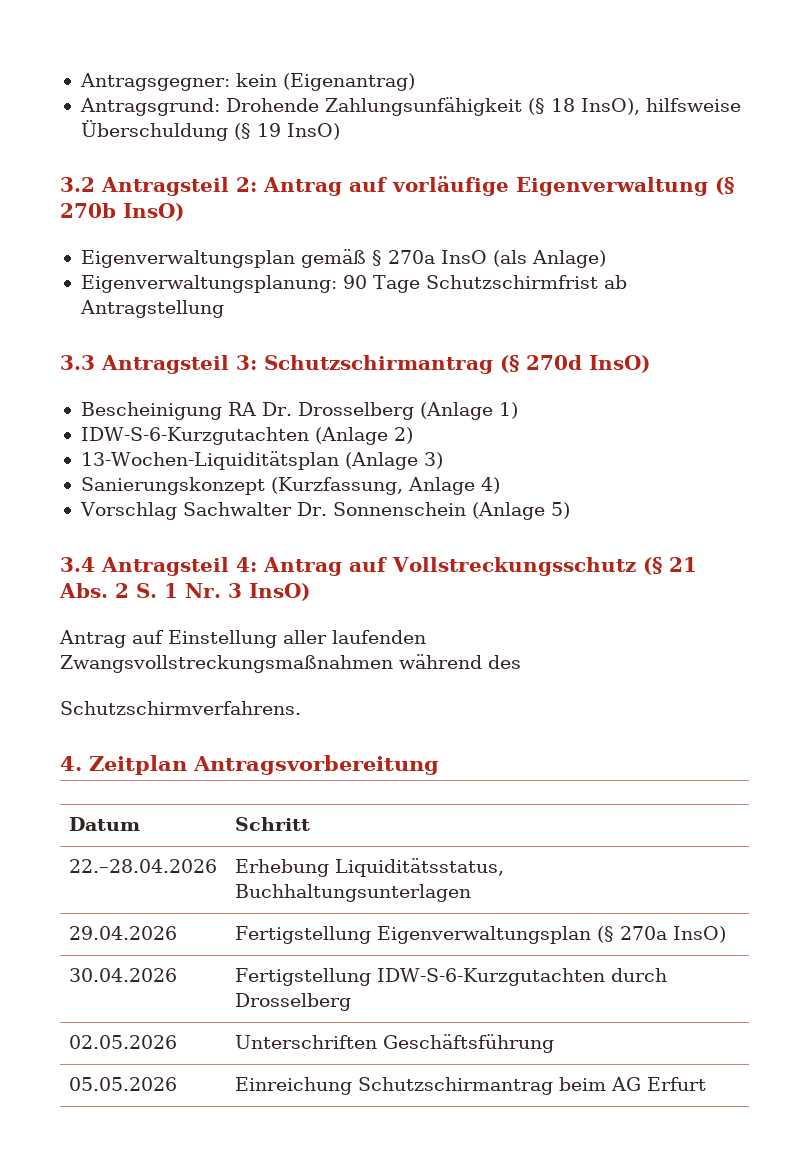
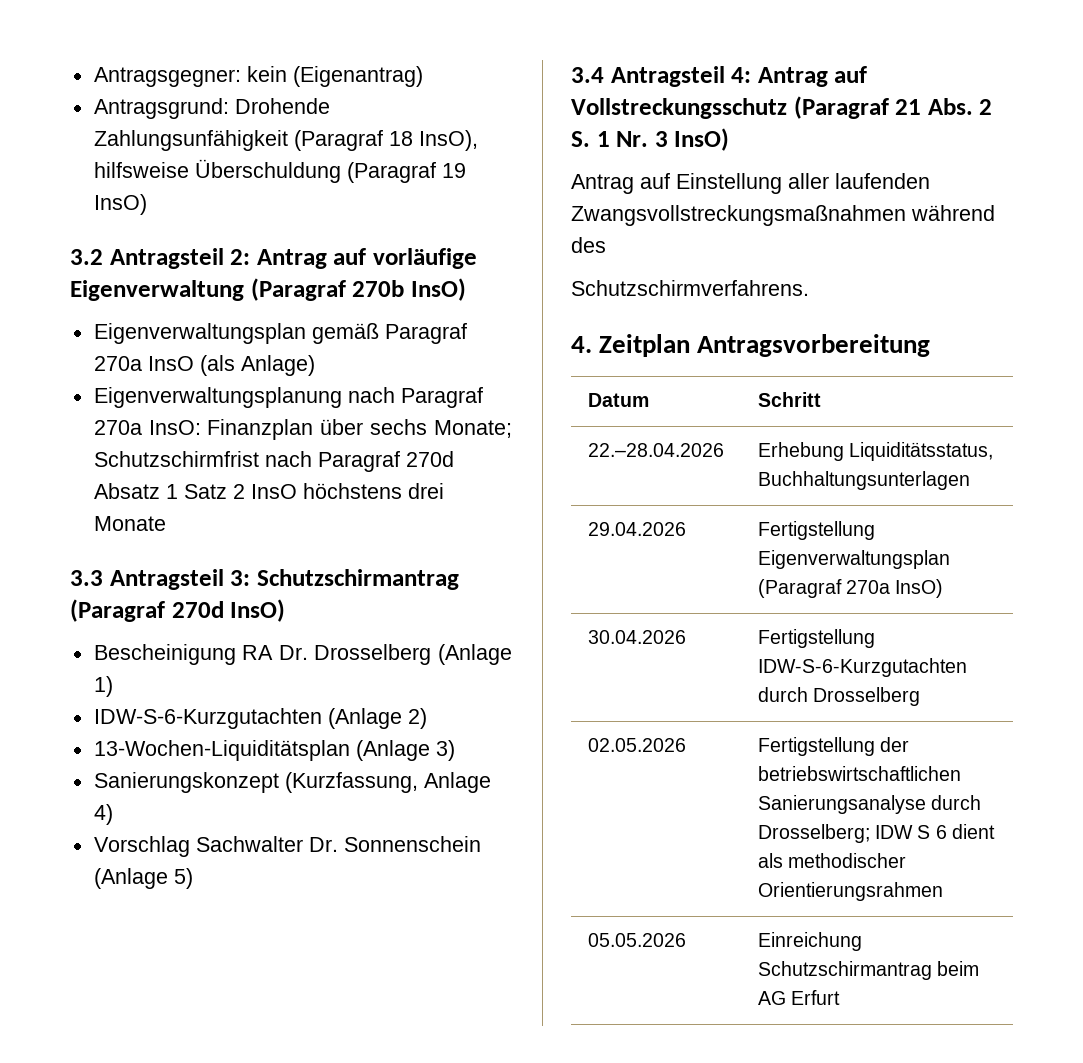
[527,98,545,115] (§ -> [293,130,383,151] (Paragraf
[233,123,251,140] (§ -> [346,162,436,183] (Paragraf
[715,177,734,195] (§ -> [250,278,346,301] (Paragraf
[371,250,382,266] § -> [384,323,467,344] Paragraf
[80,275,627,293] [79,300,224,318] Eigenverwaltungsplanung: 90 Tage Schutzschirmfrist ab Antragstellung -> [93,387,483,408] [93,419,512,440] [93,451,454,472] [93,483,444,499] [93,516,166,531] Eigenverwaltungsplanung nach Paragraf 270a InsO: Finanzplan über sechs Monate; Schutzschirmfrist nach Paragraf 270d Absatz 1 Satz 2 InsO höchstens drei Monate
[500,355,519,373] (§ -> [70,599,165,622] (Paragraf
[642,557,662,575] (§ -> [793,96,889,119] (Paragraf
[596,926,614,943] (§ -> [757,579,842,598] (Paragraf
[234,1034,554,1053] Unterschriften Geschäftsführung -> [757,737,910,756] [757,766,961,781] [757,795,982,814] [757,824,995,843] [757,853,907,868] [757,882,943,901] Fertigstellung der betriebswirtschaftlichen Sanierungsanalyse durch Drosselberg; IDW S 6 dient als methodischer Orientierungsrahmen

